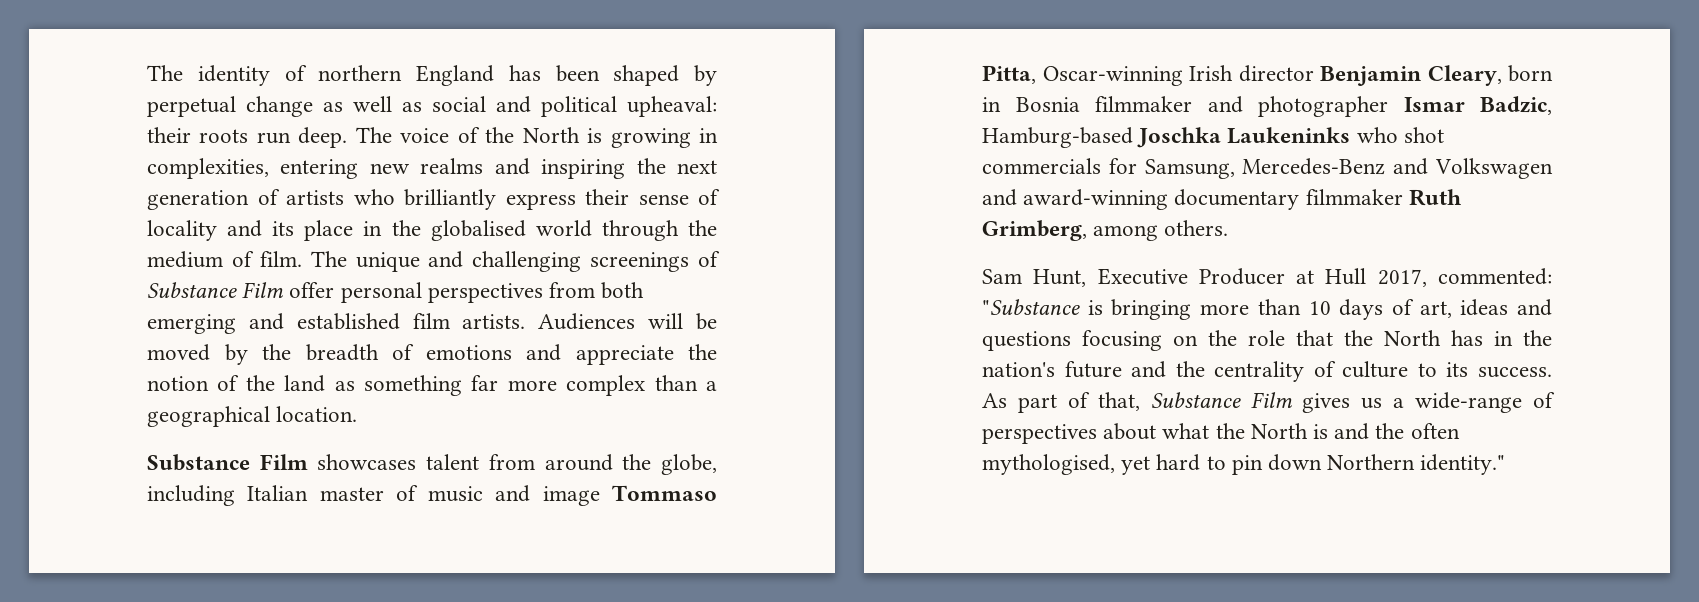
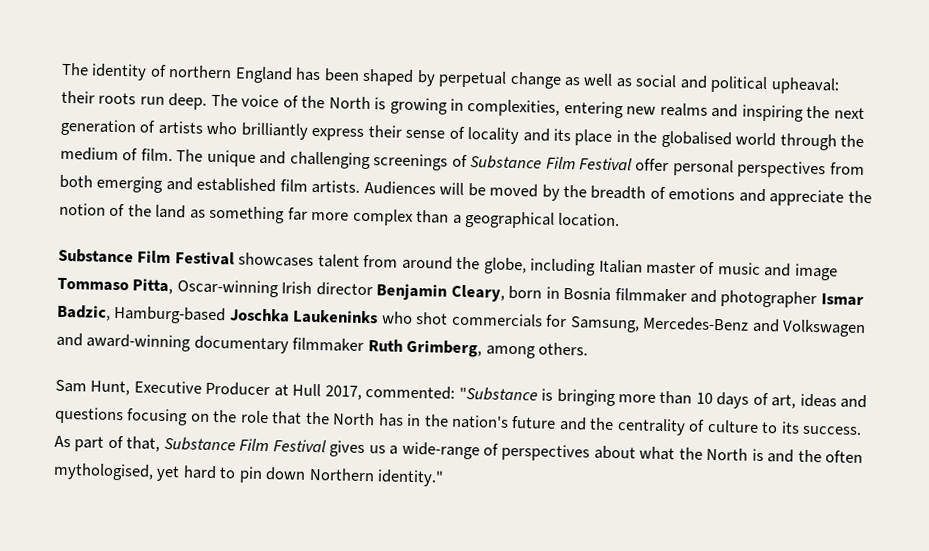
(285, 290) none -> [579,157,634,171] Festival
(308, 462) none -> [174,251,235,266] Festival
(1293, 400) none -> [272,439,327,453] Festival

